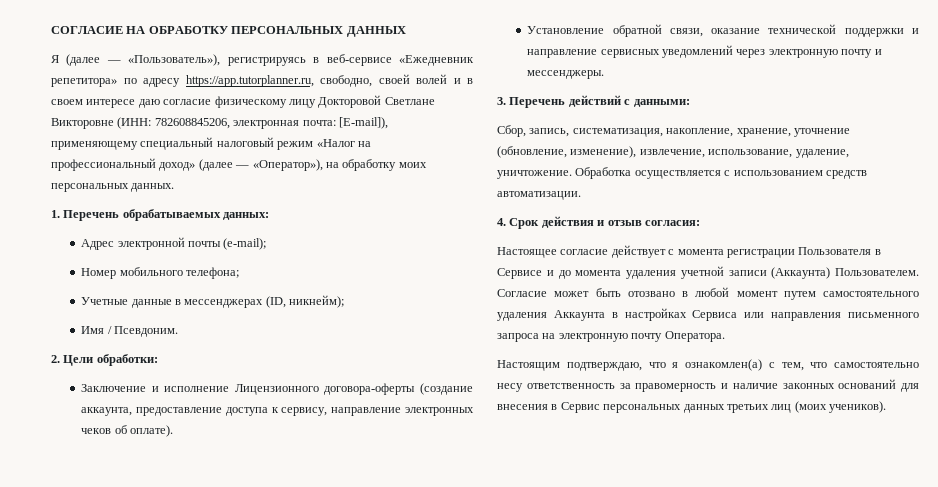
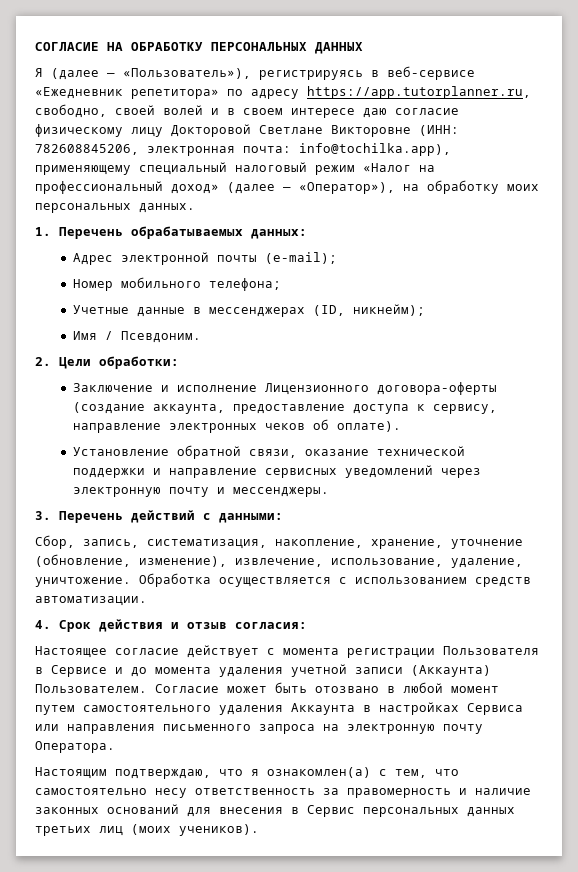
[338,117,388,129] [E-mail]), -> [299,143,451,156] info@tochilka.app),

